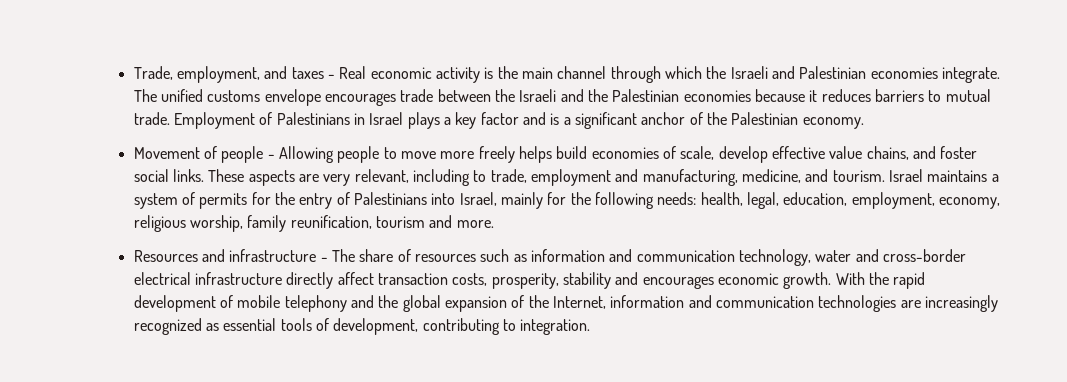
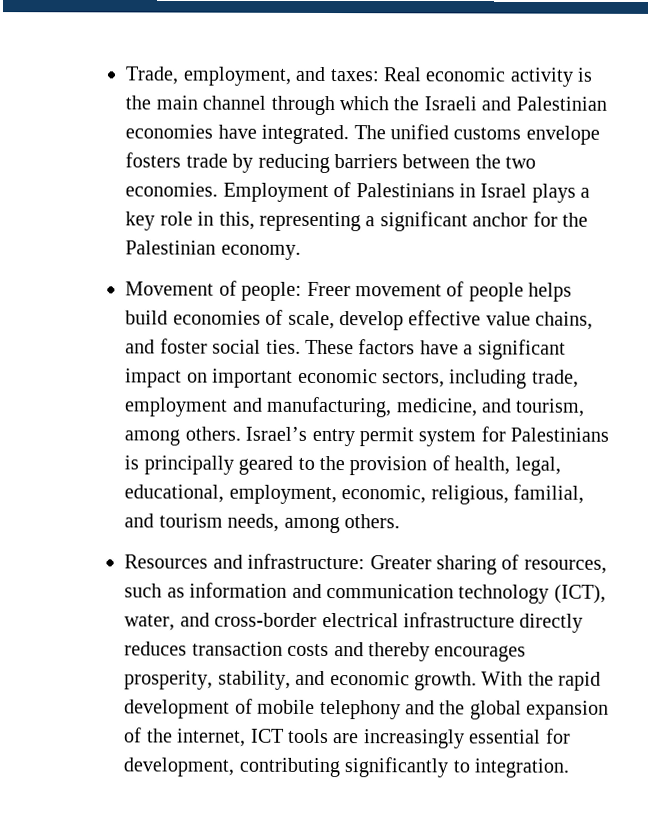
[291,67,336,79] taxes - -> [329,69,380,82] taxes:
[941,67,1000,83] integrate. -> [217,124,350,145] have integrated.
[325,89,991,106] [133,112,170,125] encourages trade between the Israeli and the Palestinian economies because it reduces barriers to mutual trade. -> [125,152,537,174] [125,182,219,197] fosters trade by reducing barriers between the two economies.
[480,112,560,125] factor and is -> [159,211,361,232] role in this, representing
[689,112,703,125] of -> [532,211,558,227] for
[221,146,515,163] people - Allowing people to move more freely -> [241,281,524,302] people: Freer movement of people
[173,169,487,186] links. These aspects are very relevant, including to -> [265,339,566,360] [125,368,528,389] ties. These factors have a significant impact on important economic sectors, including
[832,169,999,182] [133,192,1000,209] [133,215,494,232] [133,249,477,262] tourism. Israel maintains a system of permits for the entry of Palestinians into Israel, mainly for the following needs: health, legal, education, employment, economy, religious worship, family reunification, tourism and more. // Resources and infrastructure - The share of resources -> [515,398,586,417] [124,426,610,447] [124,455,561,476] [124,484,584,505] [124,513,400,534] [124,553,607,575] tourism, among others. Israel’s entry permit system for Palestinians is principally geared to the provision of health, legal, educational, employment, economic, religious, familial, and tourism needs, among others. // Resources and infrastructure: Greater sharing of resources,
[738,249,852,266] technology, water -> [458,584,606,604] [124,614,176,631] technology (ICT), water,
[337,272,714,289] affect transaction costs, prosperity, stability and encourages -> [124,641,527,662] [124,670,326,690] reduces transaction costs and thereby encourages prosperity, stability, and
[553,295,998,312] [133,318,330,335] Internet, information and communication technologies are increasingly recognized as essential tools of -> [176,728,571,749] internet, ICT tools are increasingly essential for
(500, 326) none -> [344,757,449,778] significantly

